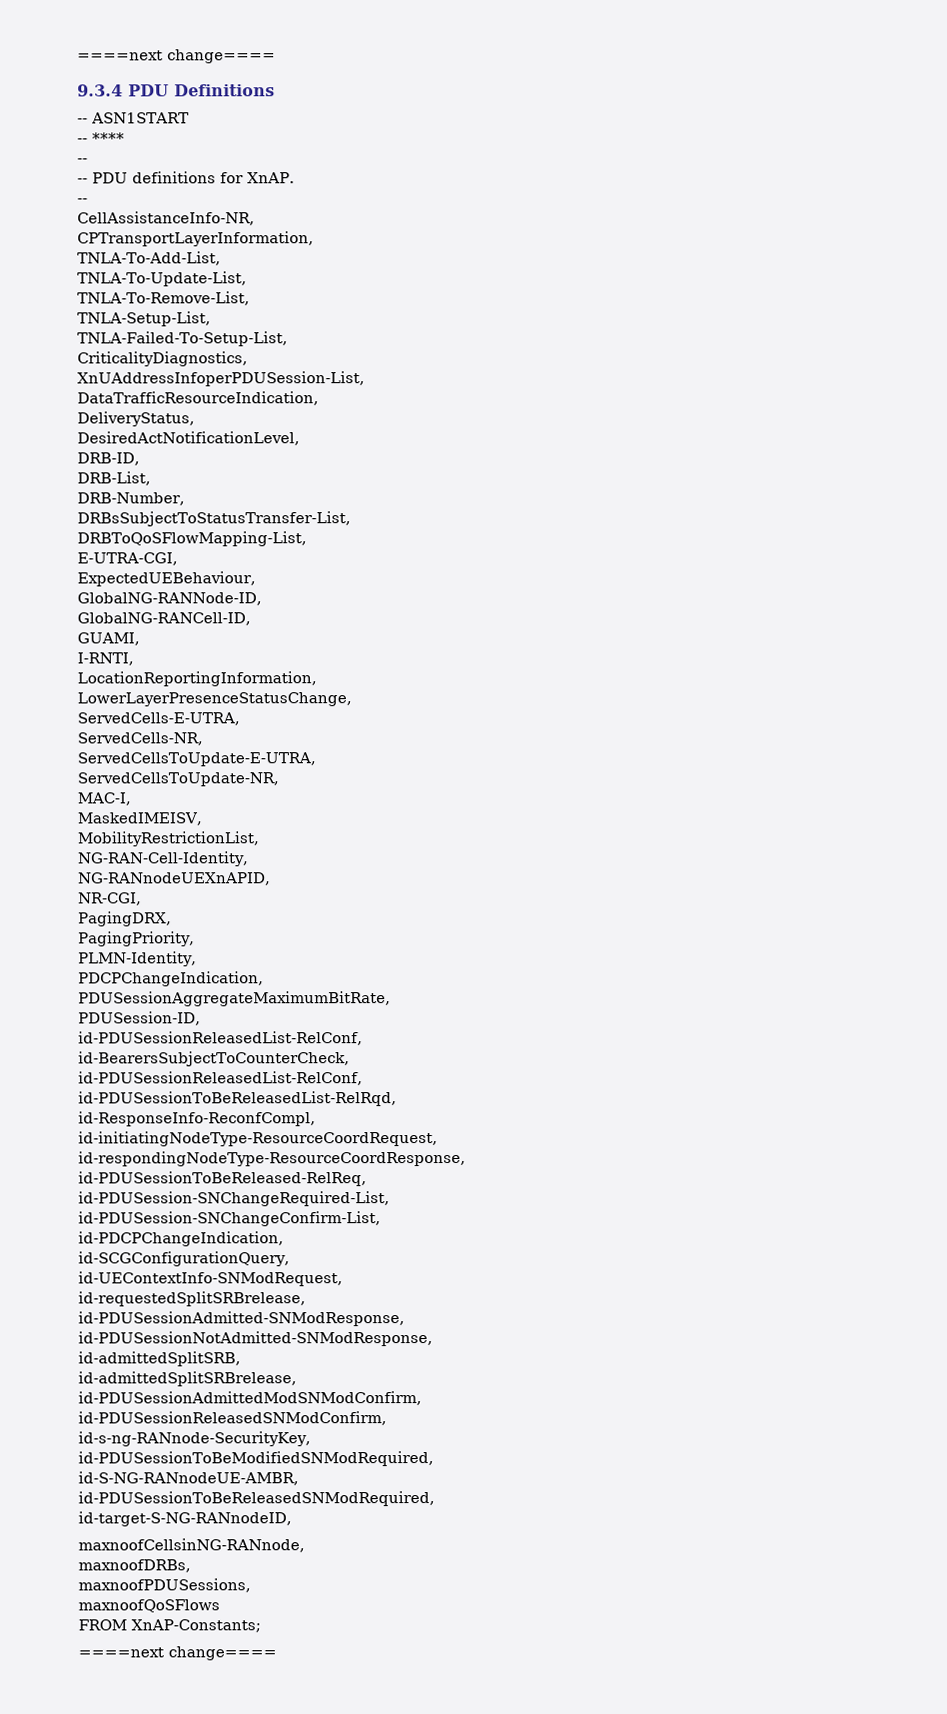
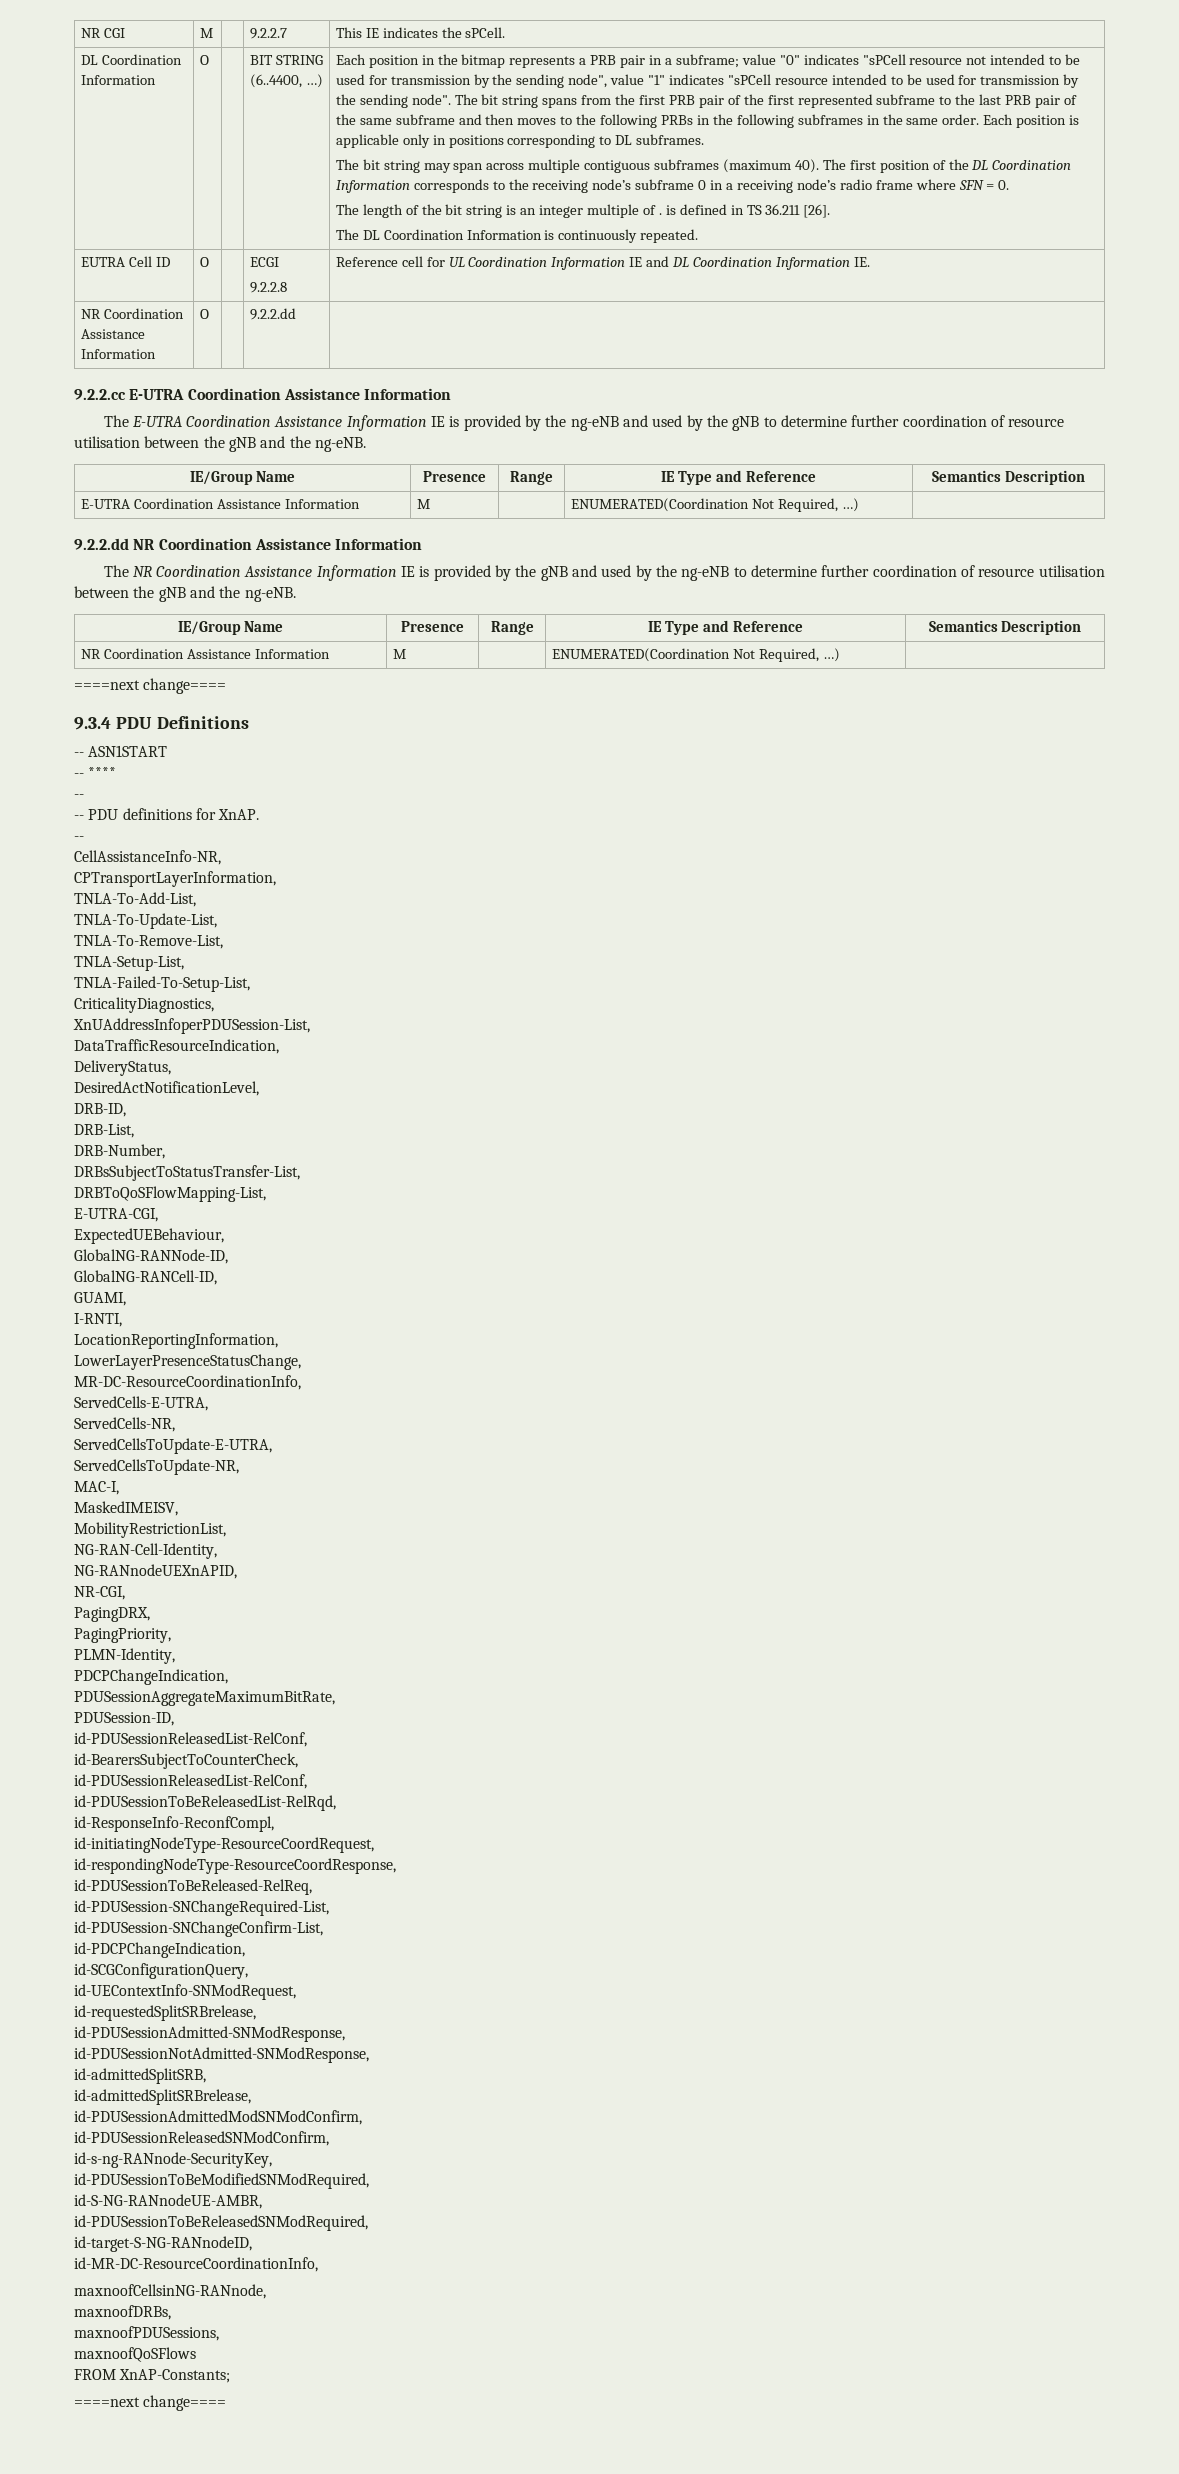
(77, 55) none -> [80,28,125,38] [199,28,213,38] [249,28,287,39] [335,27,506,38] [80,54,182,65] [80,75,156,85] [199,55,209,65] [249,55,323,65] [249,74,323,88] [335,54,1081,68] [335,74,1080,88] [335,94,1077,108] [335,114,1080,128] [335,134,705,148] [335,159,1072,173] [335,179,1010,193] [335,204,831,218] [335,229,699,243] [80,256,170,267] [199,257,209,267] [249,257,279,267] [249,282,287,293] [335,256,870,270] [80,308,184,319] [80,329,145,339] [80,349,156,359] [199,309,209,319] [249,308,296,320] [74,388,452,400] [103,415,1065,431] [74,436,366,452] [189,471,296,485] [423,471,486,482] [510,471,553,485] [661,470,816,485] [932,470,1085,485] [80,498,360,509] [416,499,430,509] [570,498,859,512] [74,538,423,550] [103,565,1105,581] [74,586,296,602] [177,621,284,635] [401,621,464,632] [490,621,534,635] [648,620,803,635] [928,620,1082,635] [80,648,330,659] [392,649,406,659] [551,648,840,662] NR CGI | M | | 9.2.2.7 | This IE indicates the sPCell. // DL Coordination Information | O | | BIT STRING (6..4400, …) | Each position in the bitmap represents a PRB pair in a subframe; value "0" indicates "sPCell resource not intended to be used for transmission by the sending node", value "1" indicates "sPCell resource intended to be used for transmission by the sending node". The bit string spans from the first PRB pair of the first represented subframe to the last PRB pair of the same subframe and then moves to the following PRBs in the following subframes in the same order. Each position is applicable only in positions corresponding to DL subframes. // The bit string may span across multiple contiguous subframes (maximum 40). The first position of the DL Coordination Information corresponds to the receiving node’s subframe 0 in a receiving node’s radio frame where SFN = 0. // The length of the bit string is an integer multiple of . is defined in TS 36.211 [26]. // The DL Coordination Information is continuously repeated. // EUTRA Cell ID | O | | ECGI // 9.2.2.8 | Reference cell for UL Coordination Information IE and DL Coordination Information IE. // NR Coordination Assistance Information | O | | 9.2.2.dd | // 9.2.2.cc E-UTRA Coordination Assistance Information // The E-UTRA Coordination Assistance Information IE is provided by the ng-eNB and used by the gNB to determine further coordination of resource utilisation between the gNB and the ng-eNB. // IE/Group Name | Presence | Range | IE Type and Reference | Semantics Description // E-UTRA Coordination Assistance Information | M | | ENUMERATED(Coordination Not Required, …) | // 9.2.2.dd NR Coordination Assistance Information // The NR Coordination Assistance Information IE is provided by the gNB and used by the ng-eNB to determine further coordination of resource utilisation between the gNB and the ng-eNB. // IE/Group Name | Presence | Range | IE Type and Reference | Semantics Description // NR Coordination Assistance Information | M | | ENUMERATED(Coordination Not Required, …) | //
(352, 699) none -> [74,1375,301,1390] // MR-DC-ResourceCoordinationInfo,
(292, 1519) none -> [74,2257,318,2272] // id-MR-DC-ResourceCoordinationInfo,

